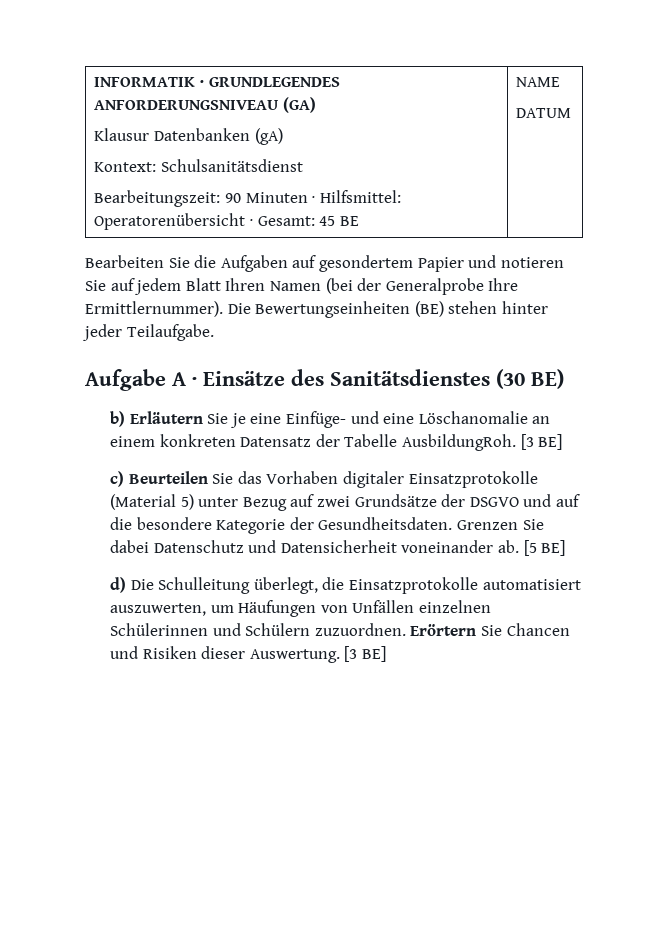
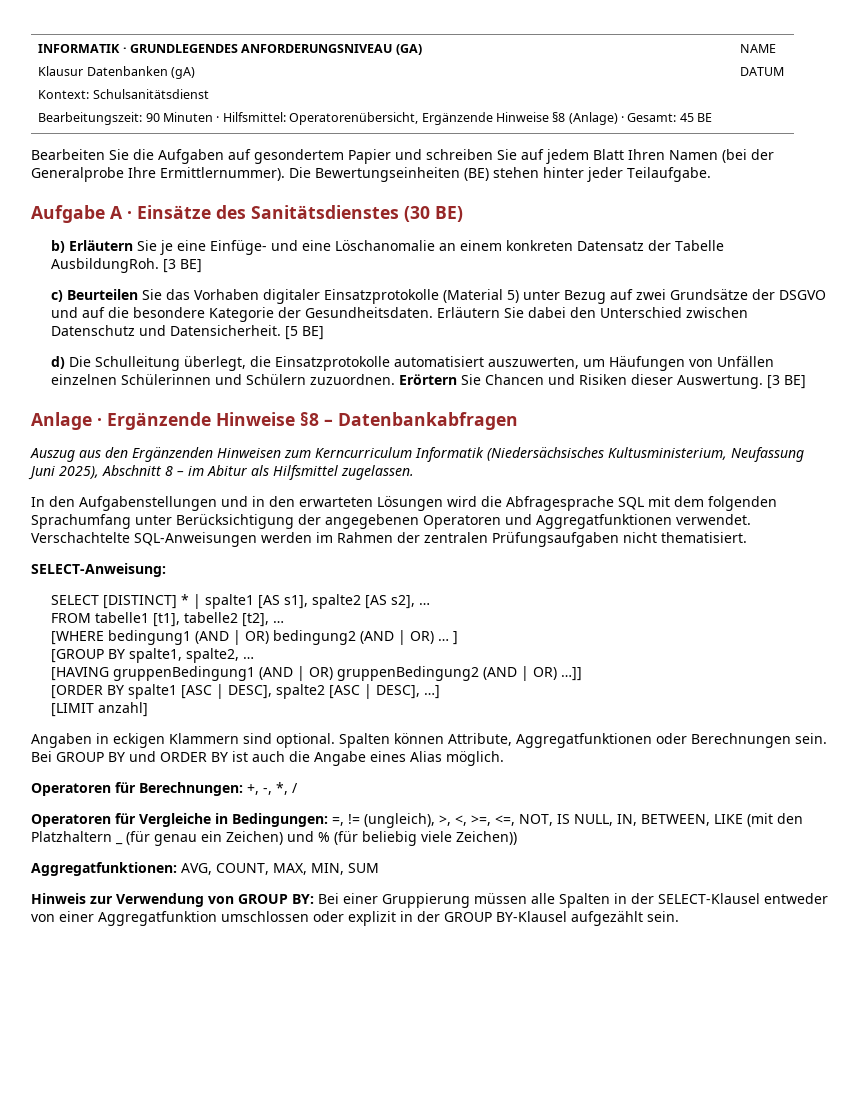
[94,213,246,230] Operatorenübersicht -> [289,112,618,125] Operatorenübersicht, Ergänzende Hinweise §8 (Anlage)
[500,257,564,268] notieren -> [426,149,493,160] schreiben
[457,520,519,530] Grenzen -> [437,307,501,318] Erläutern
[153,540,520,553] Datenschutz und Datensicherheit voneinander ab. -> [570,307,749,318] [51,325,282,336] den Unterschied zwischen Datenschutz und Datensicherheit.
(387, 654) none -> [31,412,518,430] [30,447,804,462] [28,465,414,480] [31,496,777,511] [31,514,751,529] [31,532,747,547] [31,563,166,577] [51,594,431,609] [51,612,285,627] [51,630,459,645] [51,648,255,663] [51,666,583,681] [51,684,441,699] [51,702,149,717] [31,733,827,748] [31,751,504,766] [31,782,298,796] [31,813,803,828] [31,831,112,842] [115,831,517,846] [31,862,379,876] [31,893,828,908] [31,911,679,926] // Anlage · Ergänzende Hinweise §8 – Datenbankabfragen // Auszug aus den Ergänzenden Hinweisen zum Kerncurriculum Informatik (Niedersächsisches Kultusministerium, Neufassung Juni 2025), Abschnitt 8 – im Abitur als Hilfsmittel zugelassen. // In den Aufgabenstellungen und in den erwarteten Lösungen wird die Abfragesprache SQL mit dem folgenden Sprachumfang unter Berücksichtigung der angegebenen Operatoren und Aggregatfunktionen verwendet. Verschachtelte SQL-Anweisungen werden im Rahmen der zentralen Prüfungsaufgaben nicht thematisiert. // SELECT-Anweisung: // SELECT [DISTINCT] * | spalte1 [AS s1], spalte2 [AS s2], … // FROM tabelle1 [t1], tabelle2 [t2], … // [WHERE bedingung1 (AND | OR) bedingung2 (AND | OR) … ] // [GROUP BY spalte1, spalte2, … // [HAVING gruppenBedingung1 (AND | OR) gruppenBedingung2 (AND | OR) …]] // [ORDER BY spalte1 [ASC | DESC], spalte2 [ASC | DESC], …] // [LIMIT anzahl] // Angaben in eckigen Klammern sind optional. Spalten können Attribute, Aggregatfunktionen oder Berechnungen sein. Bei GROUP BY und ORDER BY ist auch die Angabe eines Alias möglich. // Operatoren für Berechnungen: +, -, *, / // Operatoren für Vergleiche in Bedingungen: =, != (ungleich), >, <, >=, <=, NOT, IS NULL, IN, BETWEEN, LIKE (mit den Platzhaltern _ (für genau ein Zeichen) und % (für beliebig viele Zeichen)) // Aggregatfunktionen: AVG, COUNT, MAX, MIN, SUM // Hinweis zur Verwendung von GROUP BY: Bei einer Gruppierung müssen alle Spalten in der SELECT-Klausel entweder von einer Aggregatfunktion umschlossen oder explizit in der GROUP BY-Klausel aufgezählt sein.

